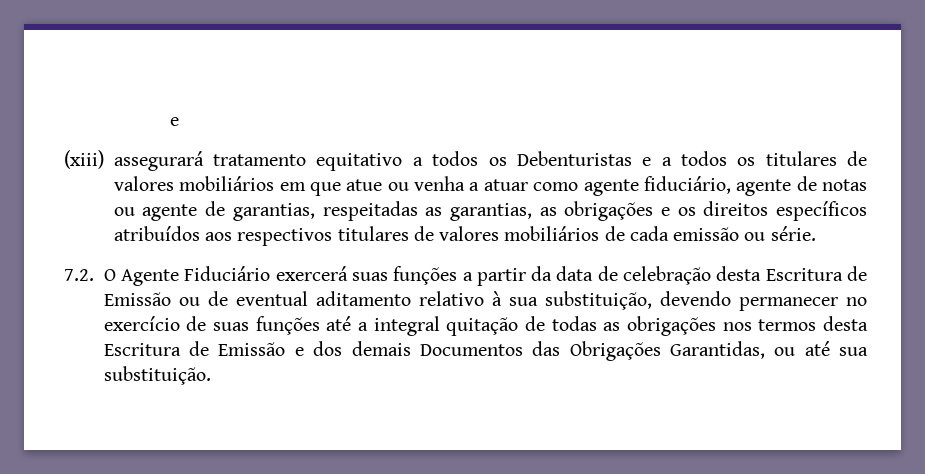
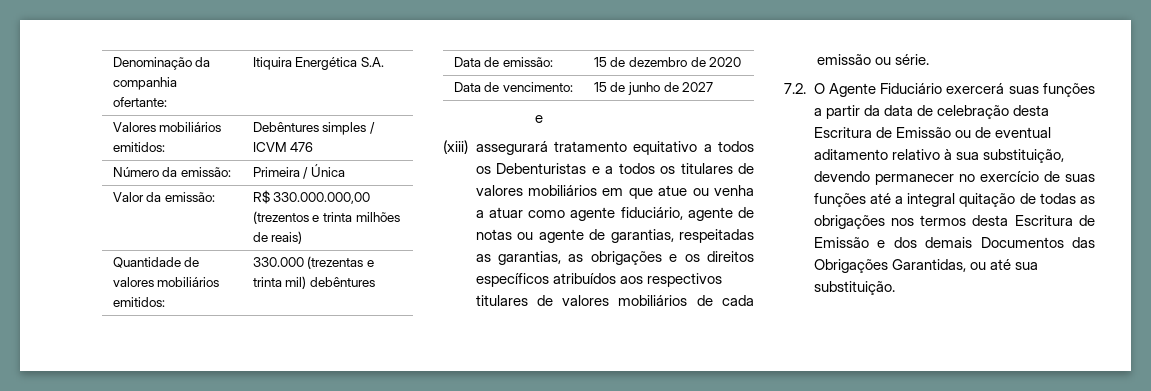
(170, 121) none -> [112,57,211,70] [112,77,177,90] [112,97,167,107] [252,57,384,70] [112,122,222,132] [112,142,165,152] [252,122,375,135] [252,142,314,152] [112,167,231,177] [252,164,345,179] [112,192,215,202] [252,190,371,204] [252,211,400,224] [252,231,303,244] [112,257,200,268] [112,277,220,287] [112,297,165,307] [252,256,374,269] [252,276,375,289] [453,57,553,67] [593,57,742,67] [453,82,573,92] [593,82,714,95] Denominação da companhia ofertante: | Itiquira Energética S.A. // Valores mobiliários emitidos: | Debêntures simples / ICVM 476 // Número da emissão: | Primeira / Única // Valor da emissão: | R$ 330.000.000,00 (trezentos e trinta milhões de reais) // Quantidade de valores mobiliários emitidos: | 330.000 (trezentas e trinta mil) debêntures // Data de emissão: | 15 de dezembro de 2020 // Data de vencimento: | 15 de junho de 2027 //

